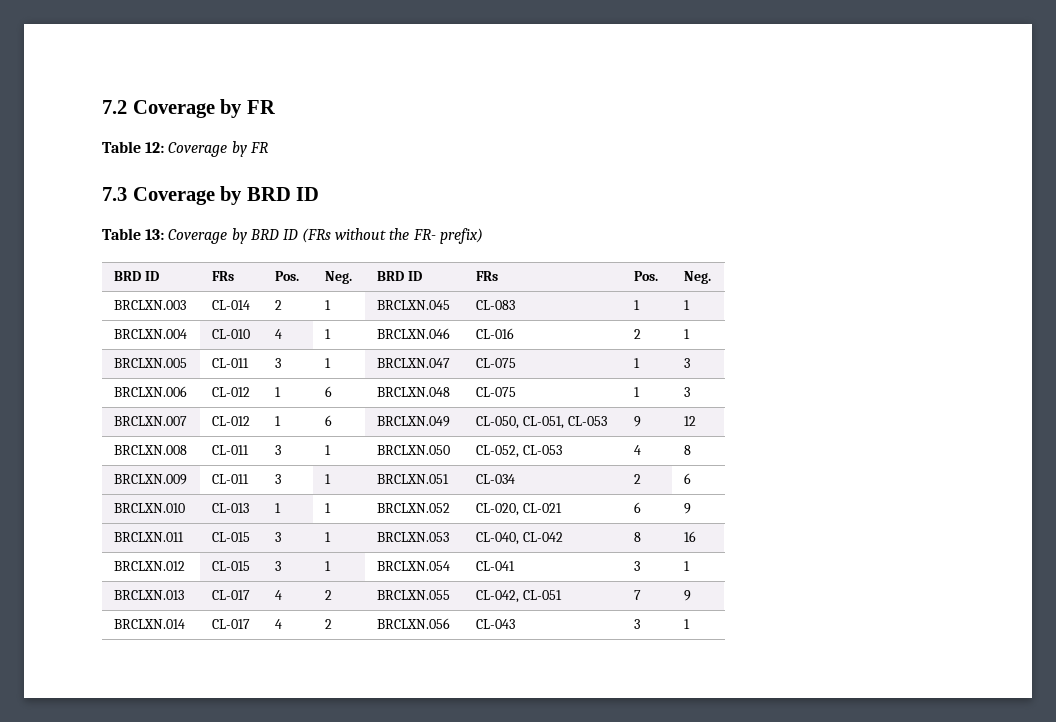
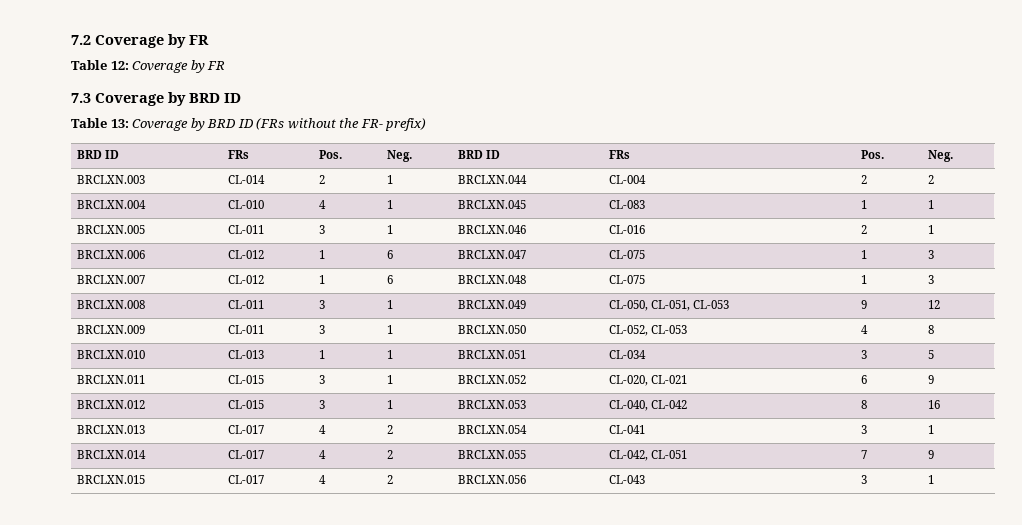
(332, 305) none -> [458,175,528,184] [609,175,647,184] [861,175,868,184] [928,175,935,184] [77,200,147,209] [228,200,265,209] [319,200,327,209] [387,200,394,209] | BRCLXN.044 | CL-004 | 2 | 2 // BRCLXN.004 | CL-010 | 4 | 1
[114,329,188,339] [212,329,251,339] [275,329,283,339] BRCLXN.004 | CL-010 | 4 -> [77,225,146,234] [228,225,265,234] [319,225,326,234] BRCLXN.005 | CL-011 | 3
[114,358,188,368] [212,358,250,368] [275,358,282,368] [325,358,332,368] BRCLXN.005 | CL-011 | 3 | 1 -> [77,250,146,259] [228,250,265,259] [319,250,326,259] [387,250,394,259] BRCLXN.006 | CL-012 | 1 | 6
[114,386,188,397] BRCLXN.006 -> [77,275,146,284] BRCLXN.007
[114,416,188,426] [212,416,251,426] [275,416,282,426] [325,415,333,426] BRCLXN.007 | CL-012 | 1 | 6 -> [77,300,146,309] [228,300,265,309] [319,300,326,309] [387,300,394,309] BRCLXN.008 | CL-011 | 3 | 1
[114,445,188,455] BRCLXN.008 -> [77,325,146,334] BRCLXN.009
[114,474,188,485] [212,474,250,484] [275,474,282,484] BRCLXN.009 | CL-011 | 3 -> [77,350,146,359] [228,350,265,359] [319,350,326,359] BRCLXN.010 | CL-013 | 1
[634,474,642,484] [684,473,692,484] [114,503,186,513] [212,503,250,513] [275,503,282,513] 2 | 6 // BRCLXN.010 | CL-013 | 1 -> [861,350,868,359] [928,350,935,359] [77,375,146,384] [228,375,265,384] [319,375,326,384] 3 | 5 // BRCLXN.011 | CL-015 | 3
[114,532,185,542] BRCLXN.011 -> [77,400,146,409] BRCLXN.012
[114,561,186,571] [212,561,251,571] [275,561,282,571] [325,561,332,571] BRCLXN.012 | CL-015 | 3 | 1 -> [77,425,146,434] [228,425,265,434] [319,425,327,434] [387,425,394,434] BRCLXN.013 | CL-017 | 4 | 2
[114,590,185,600] BRCLXN.013 -> [77,450,147,459] BRCLXN.014
[114,619,186,629] BRCLXN.014 -> [77,475,146,484] BRCLXN.015

